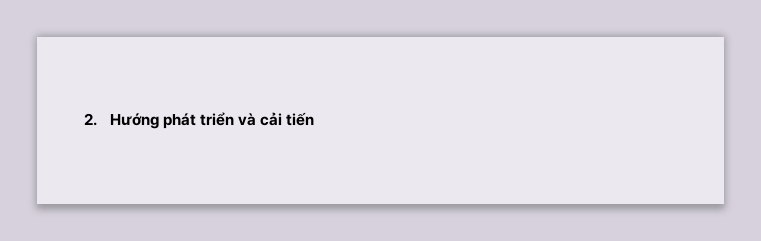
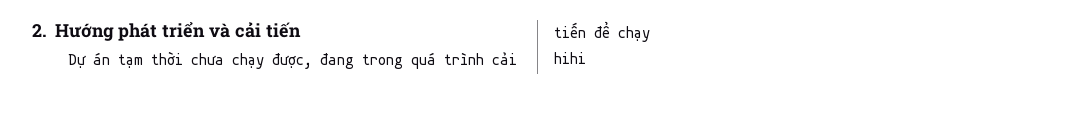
(315, 119) none -> [67,51,517,69] [554,21,650,42] [554,52,586,64] // Dự án tạm thời chưa chạy được, đang trong quá trình cải tiến để chạy // hihi

